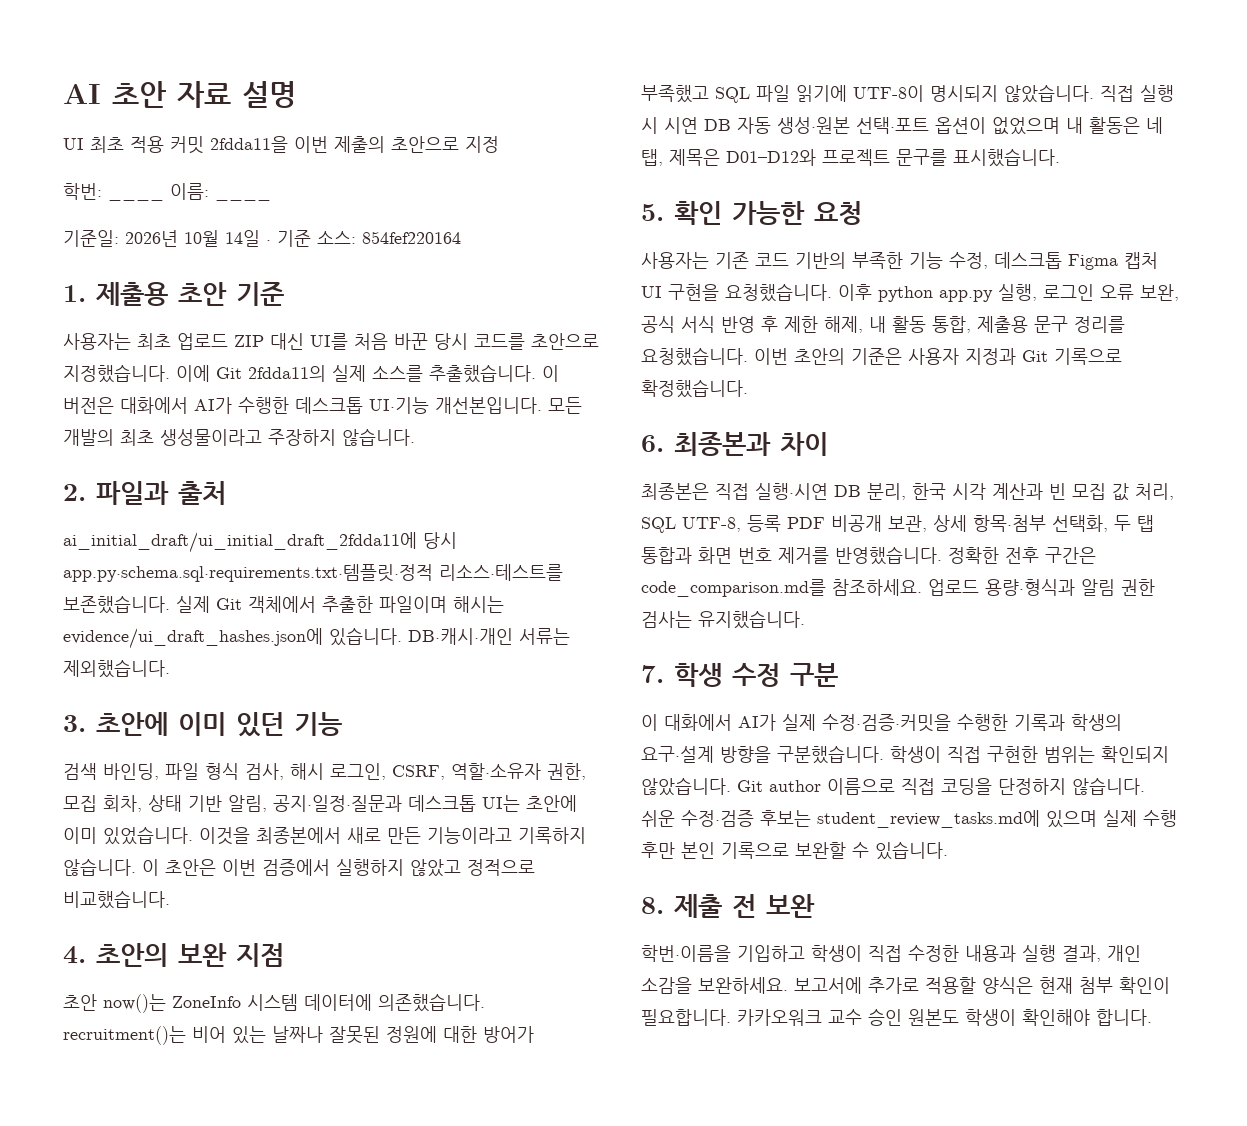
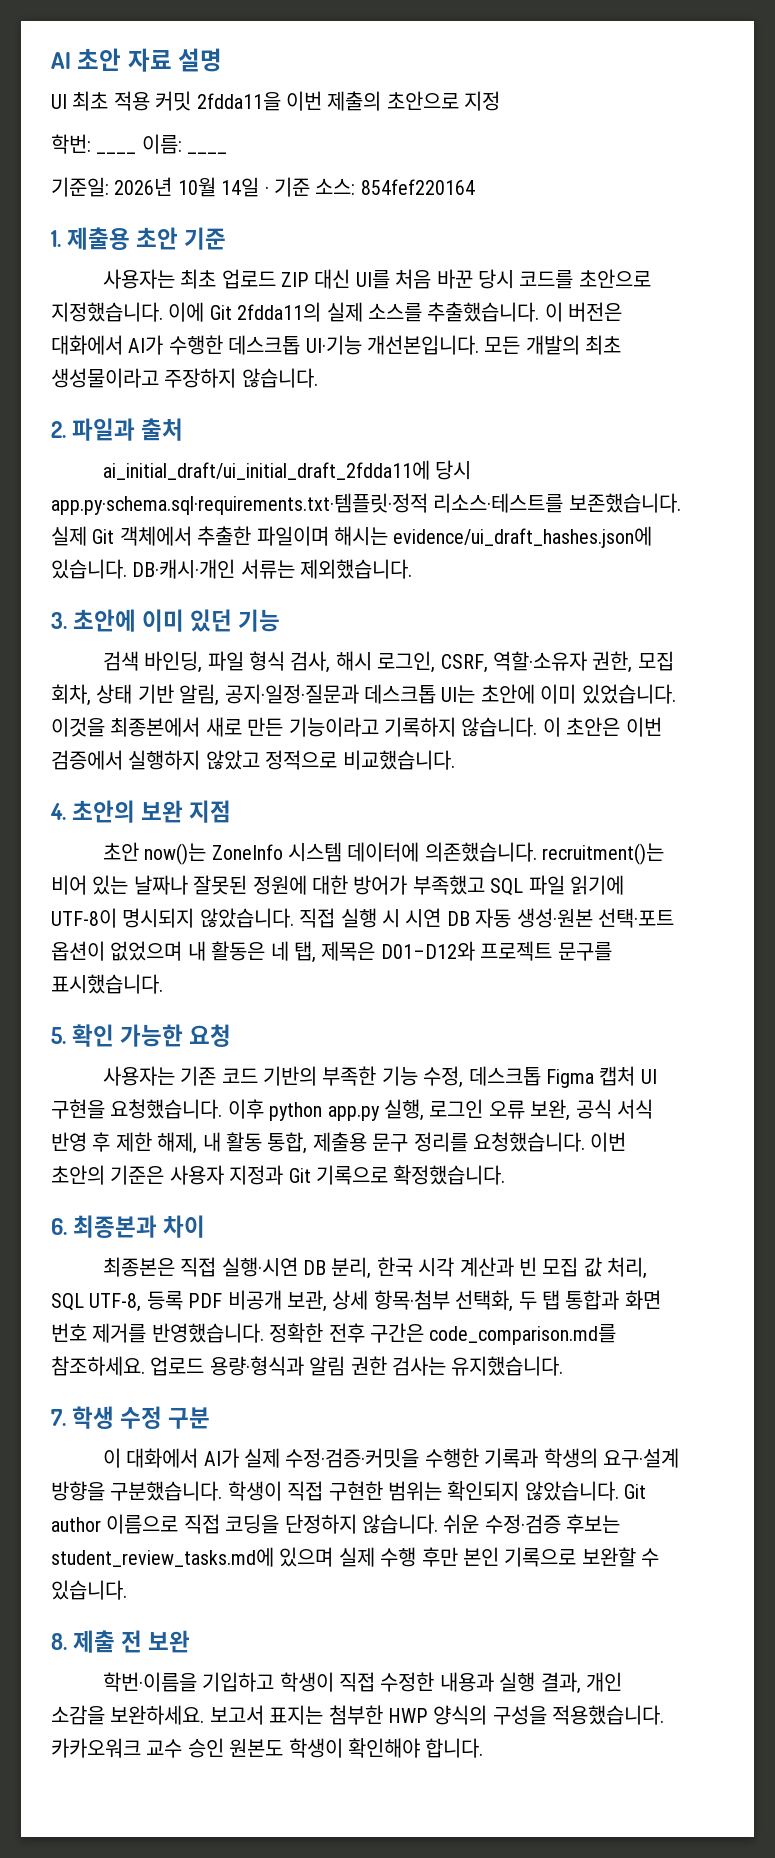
[794,977,1170,994] [641,1009,731,1026] 보고서에 추가로 적용할 양식은 현재 첨부 확인이 필요합니다. -> [209,1705,665,1725] 보고서 표지는 첨부한 HWP 양식의 구성을 적용했습니다.

